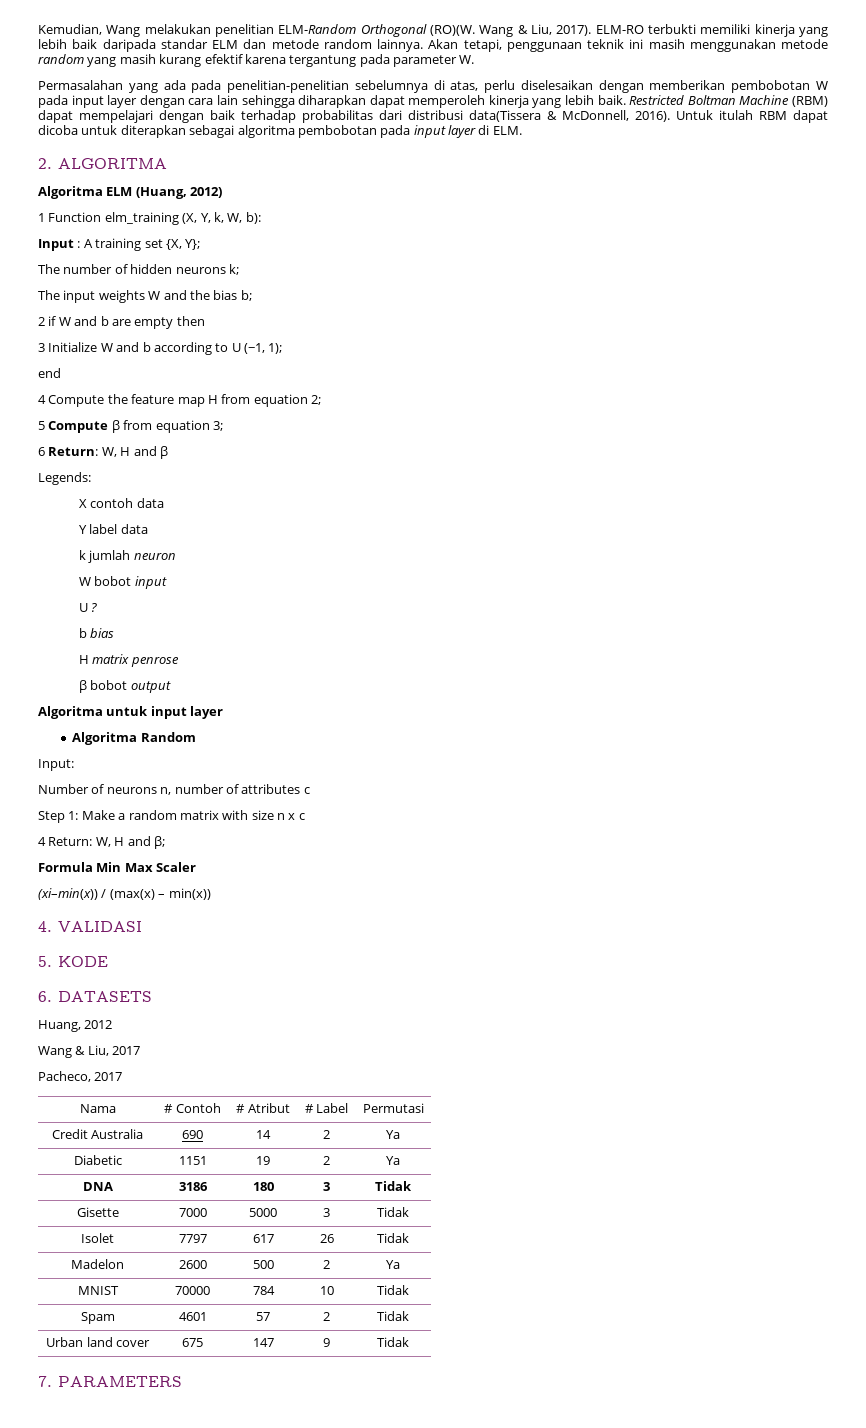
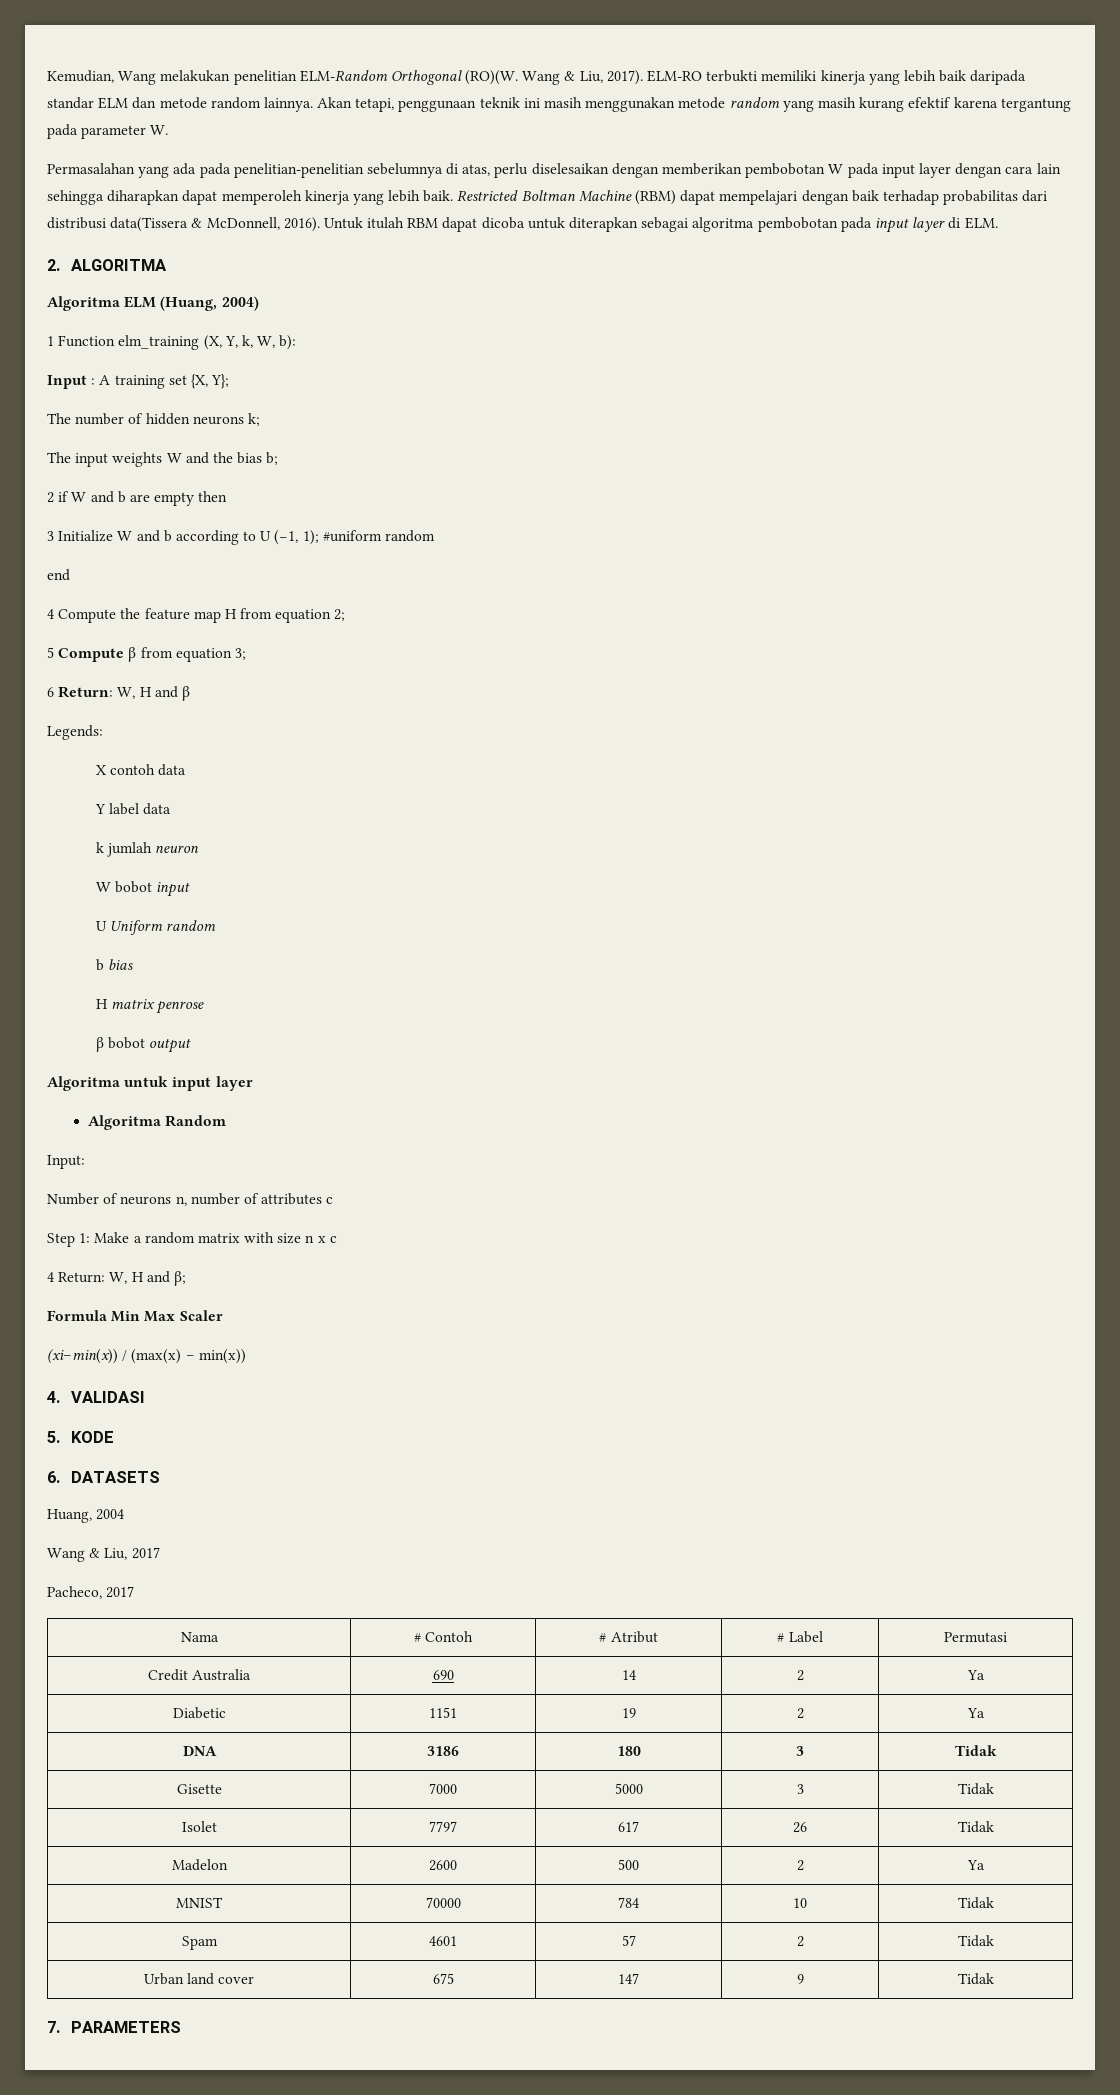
[190,187,223,198] 2012) -> [221,296,259,311] 2004)
(283, 348) none -> [322,530,436,542] #uniform random
[91,603,98,612] ? -> [109,920,216,935] Uniform random
[84,1020,113,1029] 2012 -> [96,1509,125,1520] 2004

